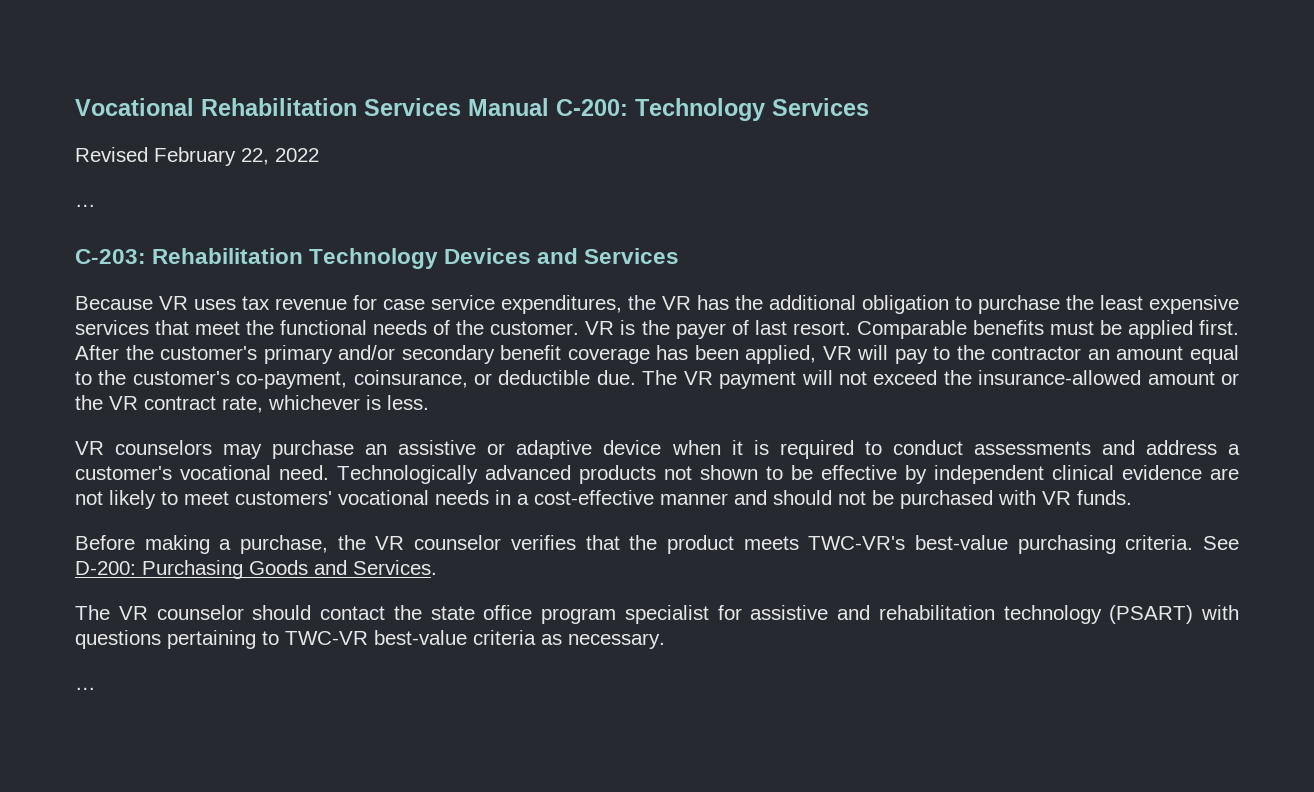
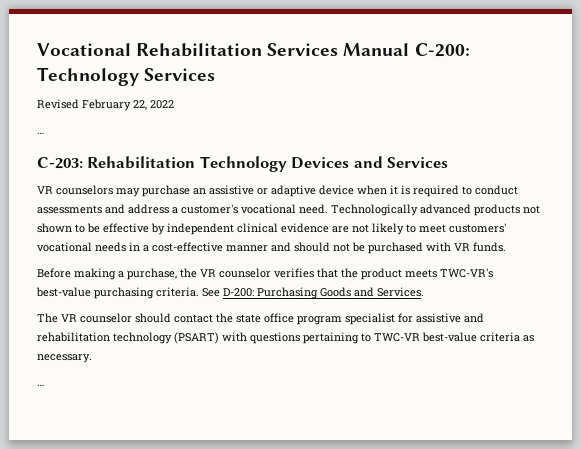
[75,295,1239,314] [75,320,1239,339] [75,345,1239,364] [75,370,1239,389] [75,395,429,413] // Because VR uses tax revenue for case service expenditures, the VR has the additional obligation to purchase the least expensive services that meet the functional needs of the customer. VR is the payer of last resort. Comparable benefits must be applied first. After the customer's primary and/or secondary benefit coverage has been applied, VR will pay to the contractor an amount equal to the customer's co-payment, coinsurance, or deductible due. The VR payment will not exceed the insurance-allowed amount or the VR contract rate, whichever is less. -> (449, 162) none

